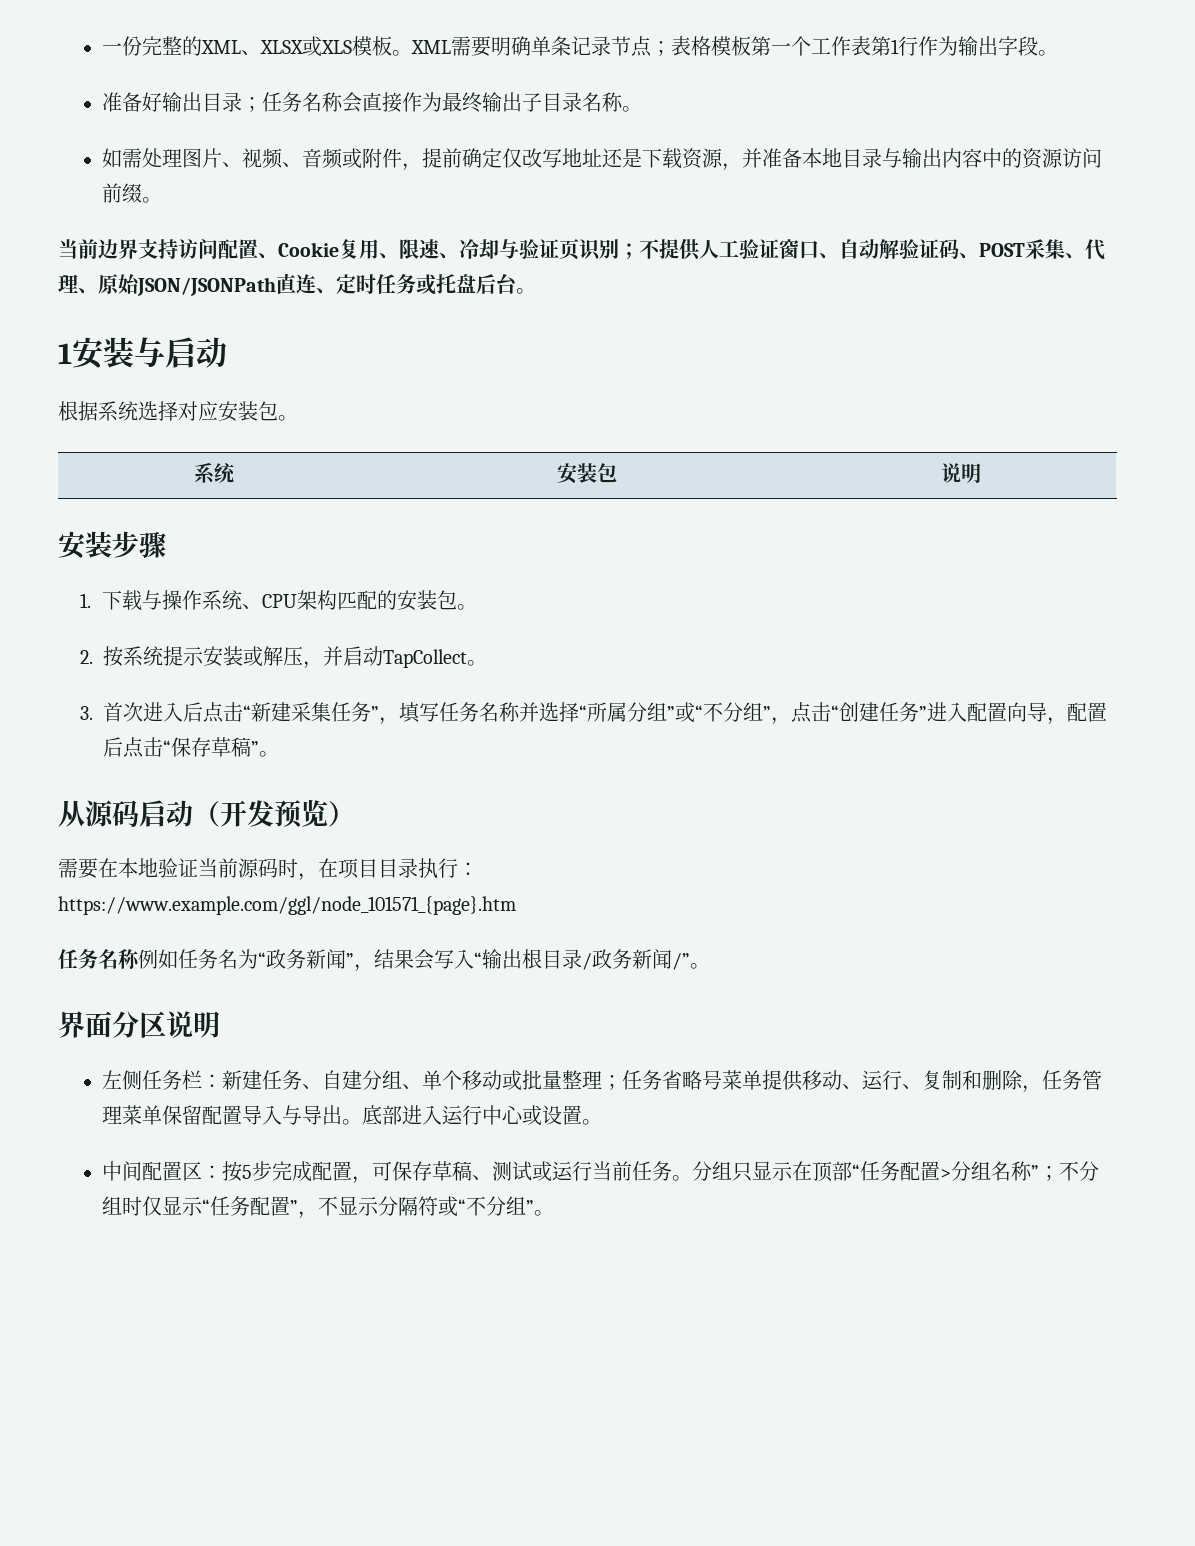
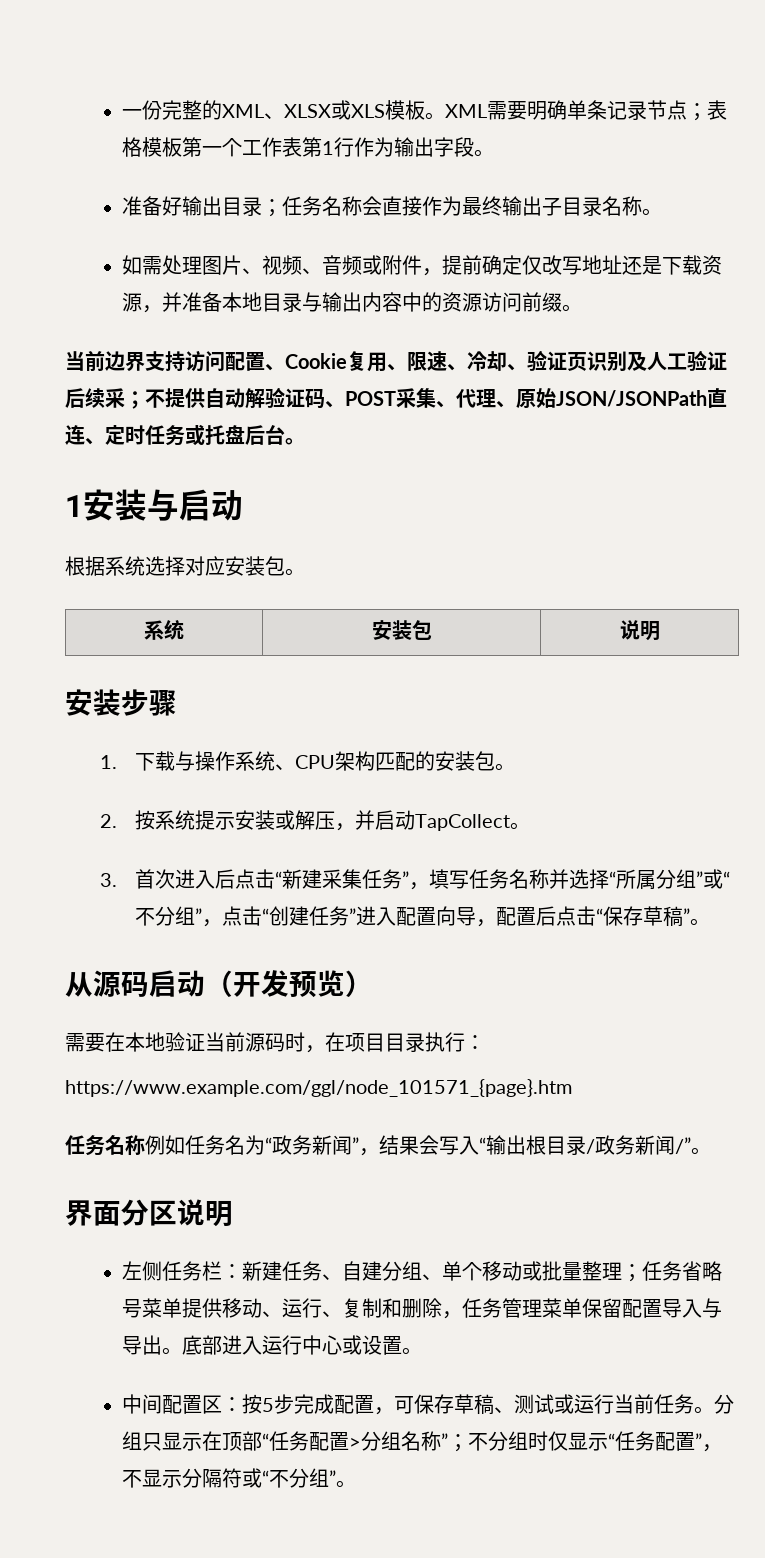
[499,239,519,259] 与 -> [507,364,527,371] 、
[619,238,839,261] ；不提供人工验证窗口、 -> [627,350,727,371] [65,388,205,409] 及人工验证后续采；不提供

